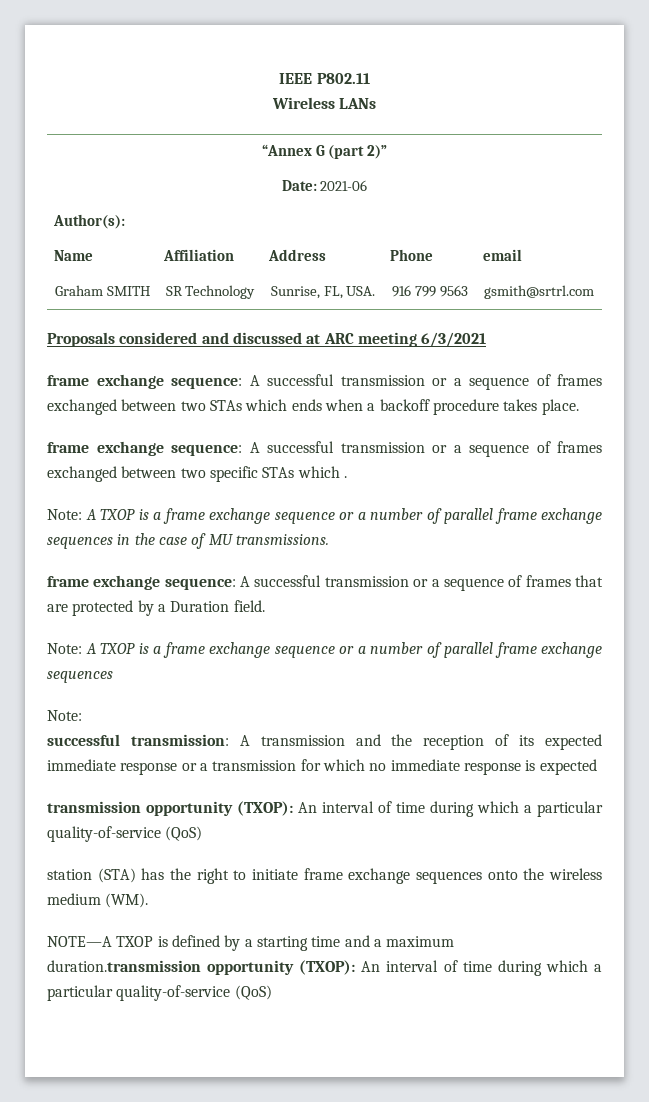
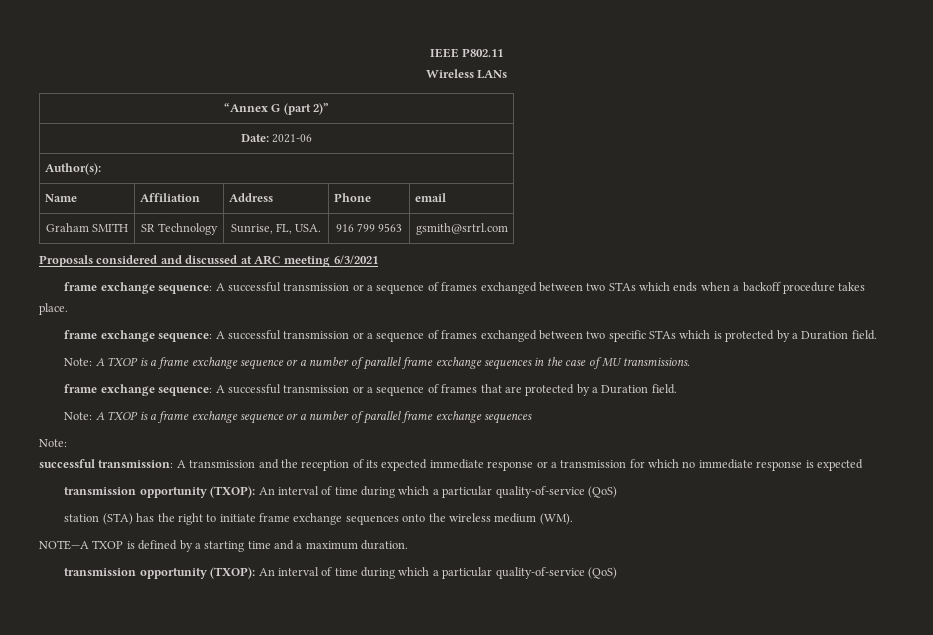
[343,476,347,478] . -> [713,330,877,342] is protected by a Duration field.
[47,960,201,972] duration.transmission -> [361,540,409,550] [64,568,137,576] duration. // transmission

